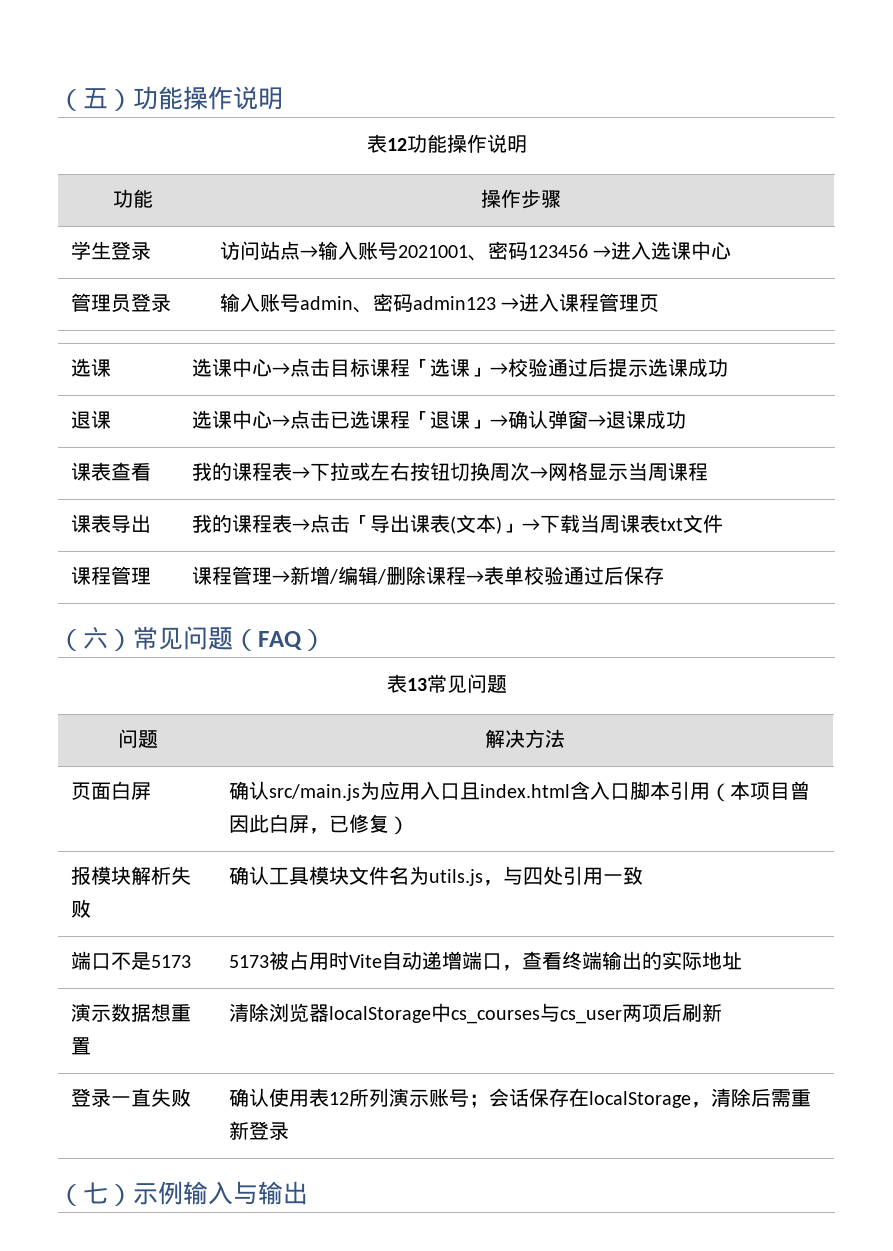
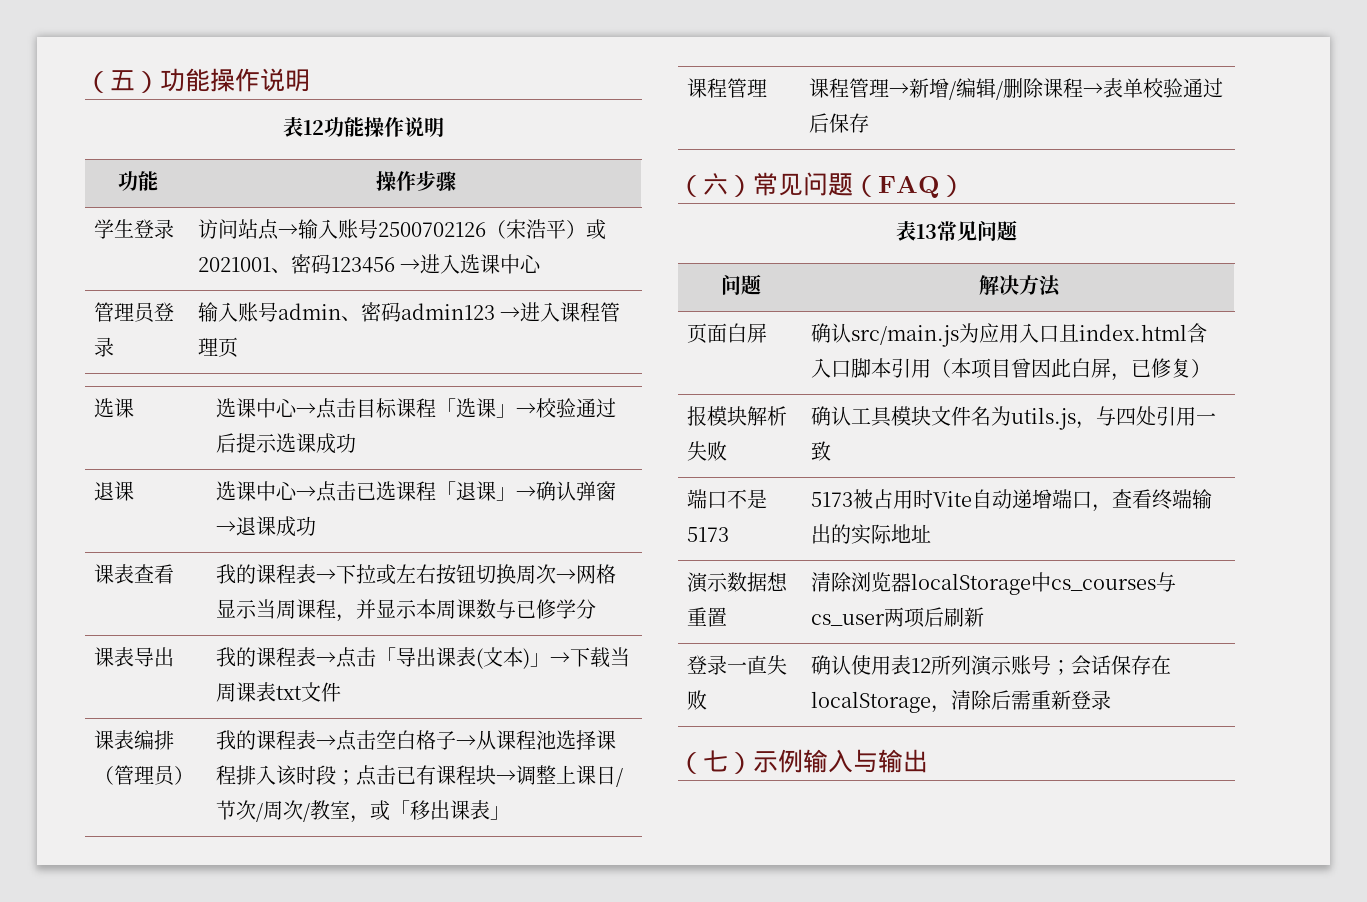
(398, 251) none -> [377,219,606,240] 2500702126（宋浩平）或
(708, 471) none -> [335,599,596,622] ，并显示本周课数与已修学分
(723, 523) none -> [93,730,174,750] [93,765,194,786] [215,730,616,751] [215,765,623,787] [215,800,510,823] // 课表编排（管理员） | 我的课程表→点击空白格子→从课程池选择课程排入该时段；点击已有课程块→调整上课日/节次/周次/教室，或「移出课表」

